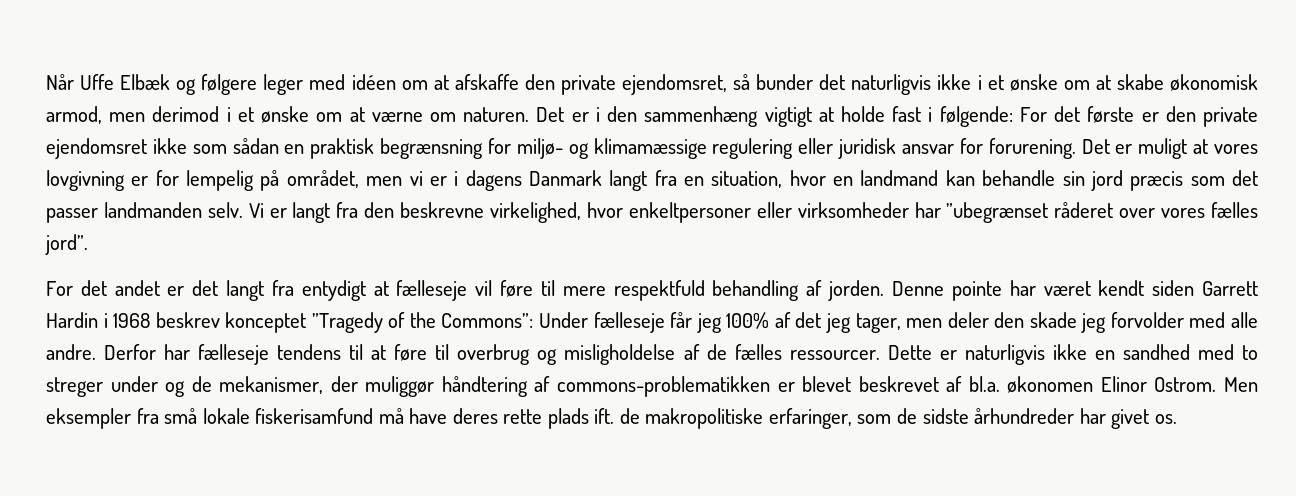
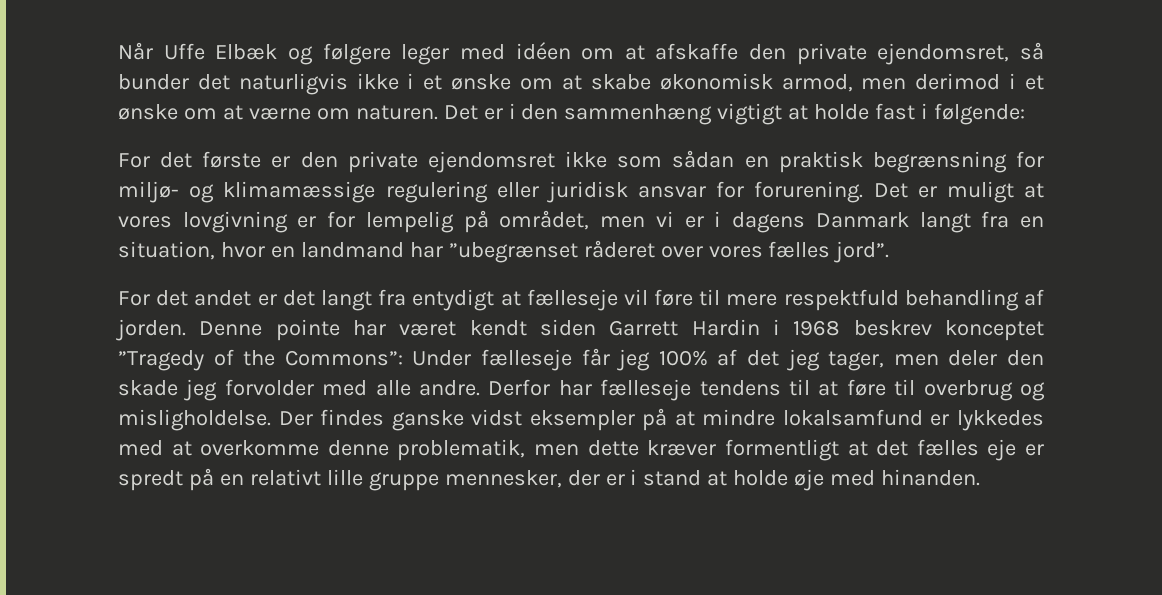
(1013, 116) none -> (1026, 114) //
[945,170,1258,191] [46,202,909,223] kan behandle sin jord præcis som det passer landmanden selv. Vi er langt fra den beskrevne virkelighed, hvor enkeltpersoner eller virksomheder -> (404, 250) none
[564,344,1258,365] [46,376,1259,397] [46,408,1177,429] misligholdelse af de fælles ressourcer. Dette er naturligvis ikke en sandhed med to streger under og de mekanismer, der muliggør håndtering af commons-problematikken er blevet beskrevet af bl.a. økonomen Elinor Ostrom. Men eksempler fra små lokale fiskerisamfund må have deres rette plads ift. de makropolitiske erfaringer, som de sidste århundreder har givet os. -> [118,408,1044,431] [118,439,1045,461] [118,468,981,491] misligholdelse. Der findes ganske vidst eksempler på at mindre lokalsamfund er lykkedes med at overkomme denne problematik, men dette kræver formentligt at det fælles eje er spredt på en relativt lille gruppe mennesker, der er i stand at holde øje med hinanden.

